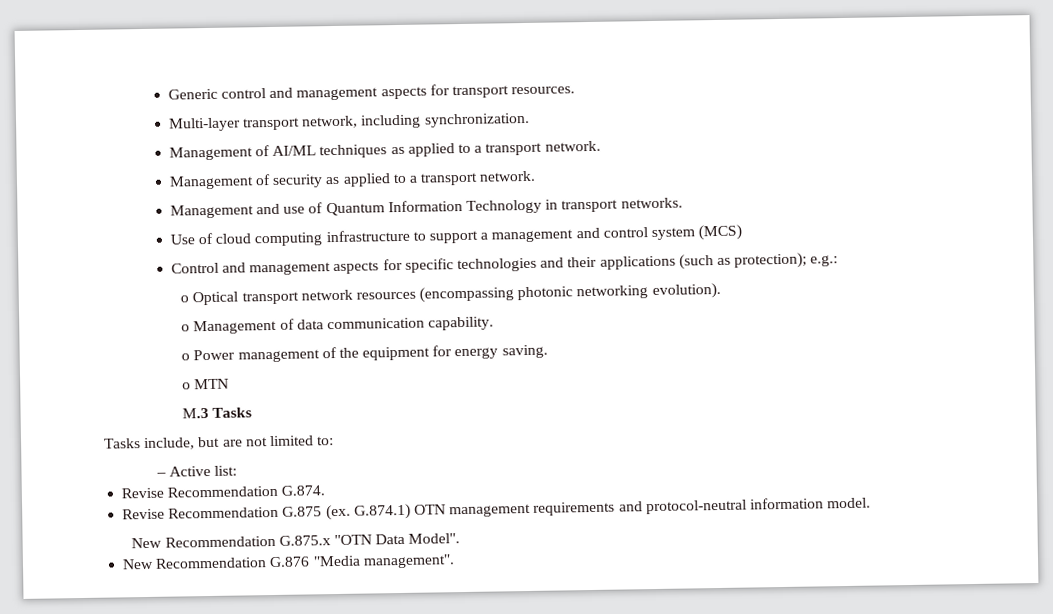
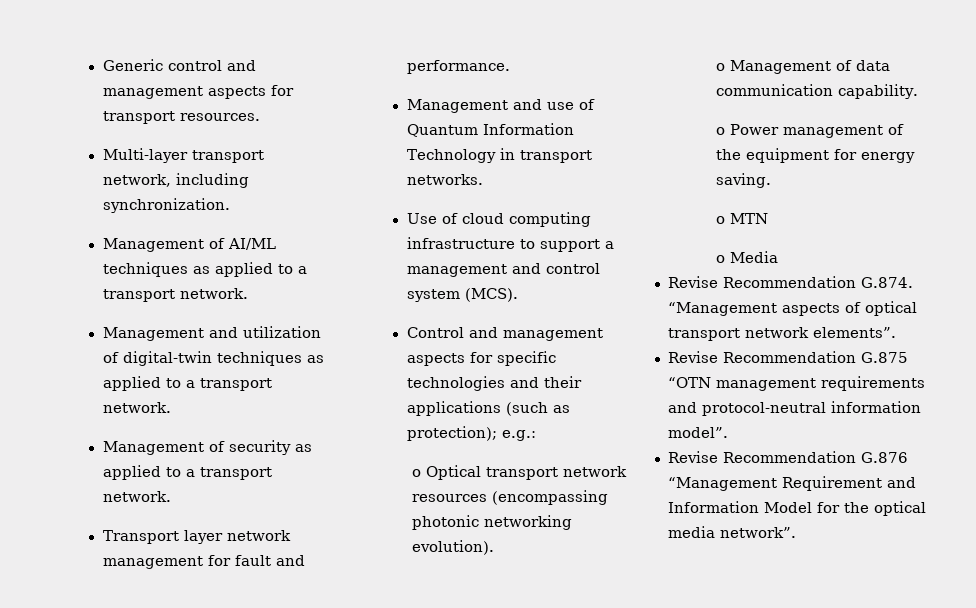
(601, 146) none -> [102,326,321,341] [102,351,324,366] [102,376,272,391] [102,402,171,413] // Management and utilization of digital-twin techniques as applied to a transport network.
(537, 176) none -> [102,530,291,544] [102,555,305,569] [406,60,510,74] // Transport layer network management for fault and performance.
[698,224,743,241] (MCS) -> [464,288,518,302] (MCS).
[182,407,253,419] [104,435,335,451] [155,465,238,477] [121,485,326,499] M.3 Tasks // Tasks include, but are not limited to: // – Active list: // Revise Recommendation G.874. -> [715,251,778,263] [667,276,913,288] [667,301,917,316] [667,327,896,341] o Media // Revise Recommendation G.874. “Management aspects of optical transport network elements”.
[325,503,446,521] (ex. G.874.1) OTN -> [667,377,711,388] “OTN
[827,497,872,509] [131,533,461,549] [122,554,455,570] model. // New Recommendation G.875.x "OTN Data Model". // New Recommendation G.876 "Media management". -> [667,427,728,438] [667,451,908,463] [667,476,916,491] [667,501,926,516] [667,526,796,538] model”. // Revise Recommendation G.876 “Management Requirement and Information Model for the optical media network”.

